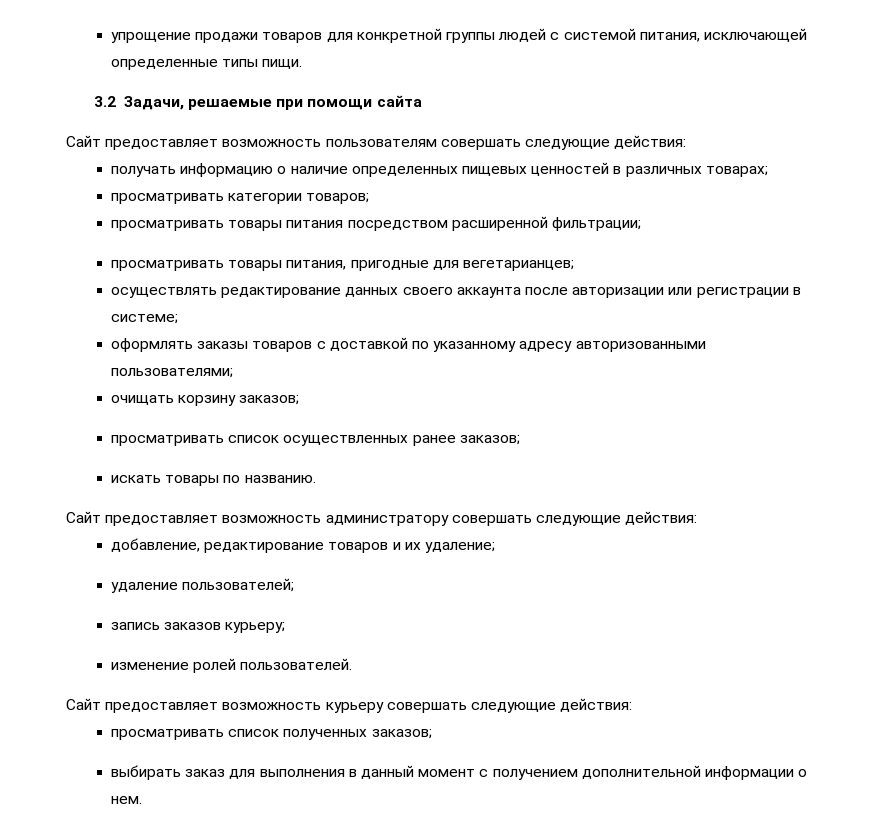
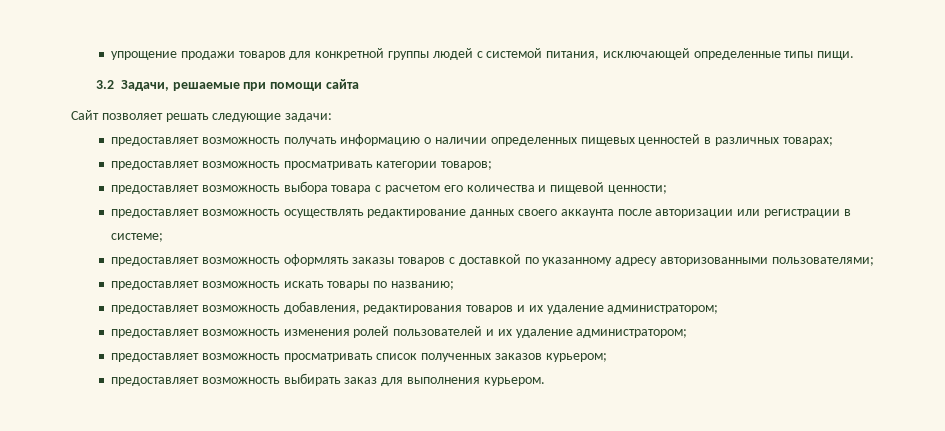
[105,135,687,150] предоставляет возможность пользователям совершать следующие действия: // -> [101,113,333,122] [111,137,280,146] позволяет решать следующие задачи: // предоставляет возможность
[290,166,348,174] наличие -> [435,137,488,144] наличии
(768, 171) none -> [111,161,280,170] предоставляет возможность
[111,216,642,231] [111,260,575,271] просматривать товары питания посредством расширенной фильтрации; // просматривать товары питания, пригодные для вегетарианцев; // -> [111,181,667,194] [111,209,280,218] предоставляет возможность выбора товара с расчетом его количества и пищевой ценности; // предоставляет возможность
(179, 319) none -> [111,257,280,266] предоставляет возможность
[111,395,300,406] [111,435,520,446] [111,475,316,486] [66,511,698,526] [111,538,496,553] [111,578,295,593] [111,622,286,633] [111,658,353,673] [66,698,633,713] [111,729,432,740] [111,765,808,780] [111,796,143,804] очищать корзину заказов; // просматривать список осуществленных ранее заказов; // искать товары по названию. // Сайт предоставляет возможность администратору совершать следующие действия: // добавление, редактирование товаров и их удаление; // удаление пользователей; // запись заказов курьеру; // изменение ролей пользователей. // Сайт предоставляет возможность курьеру совершать следующие действия: // просматривать список полученных заказов; // выбирать заказ для выполнения в данный момент с получением дополнительной информации о нем. -> [111,281,455,290] [111,301,719,314] [111,326,688,338] [111,353,607,362] [111,373,545,386] предоставляет возможность искать товары по названию; // предоставляет возможность добавления, редактирования товаров и их удаление администратором; // предоставляет возможность изменения ролей пользователей и их удаление администратором; // предоставляет возможность просматривать список полученных заказов курьером; // предоставляет возможность выбирать заказ для выполнения курьером.

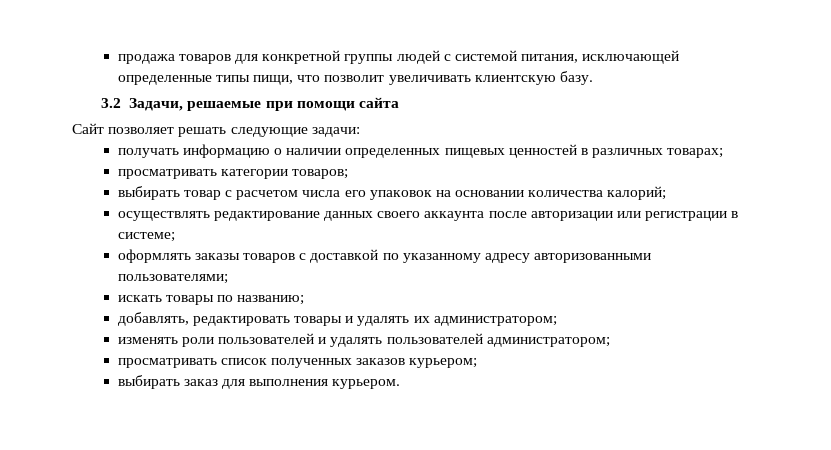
[111,51,235,60] упрощение продажи -> [117,54,175,64] продажа
[817,51,855,60] пищи. -> [253,71,593,85] пищи, что позволит увеличивать клиентскую базу.
[111,137,280,146] предоставляет возможность -> (360, 132) none
[111,161,280,170] предоставляет возможность -> (724, 153) none
[111,181,667,194] [111,209,280,218] предоставляет возможность выбора товара с расчетом его количества и пищевой ценности; // предоставляет возможность -> [117,186,667,200] выбирать товар с расчетом числа его упаковок на основании количества калорий; //
[111,257,280,266] предоставляет возможность -> (175, 237) none
[111,281,280,290] предоставляет возможность -> (228, 279) none
[111,301,719,314] [111,326,688,338] [111,353,280,362] предоставляет возможность добавления, редактирования товаров и их удаление администратором; // предоставляет возможность изменения ролей пользователей и их удаление администратором; // предоставляет возможность -> [117,312,557,326] [117,333,610,347] добавлять, редактировать товары и удалять их администратором; // изменять роли пользователей и удалять пользователей администратором; //
[111,377,280,386] предоставляет возможность -> (478, 363) none

